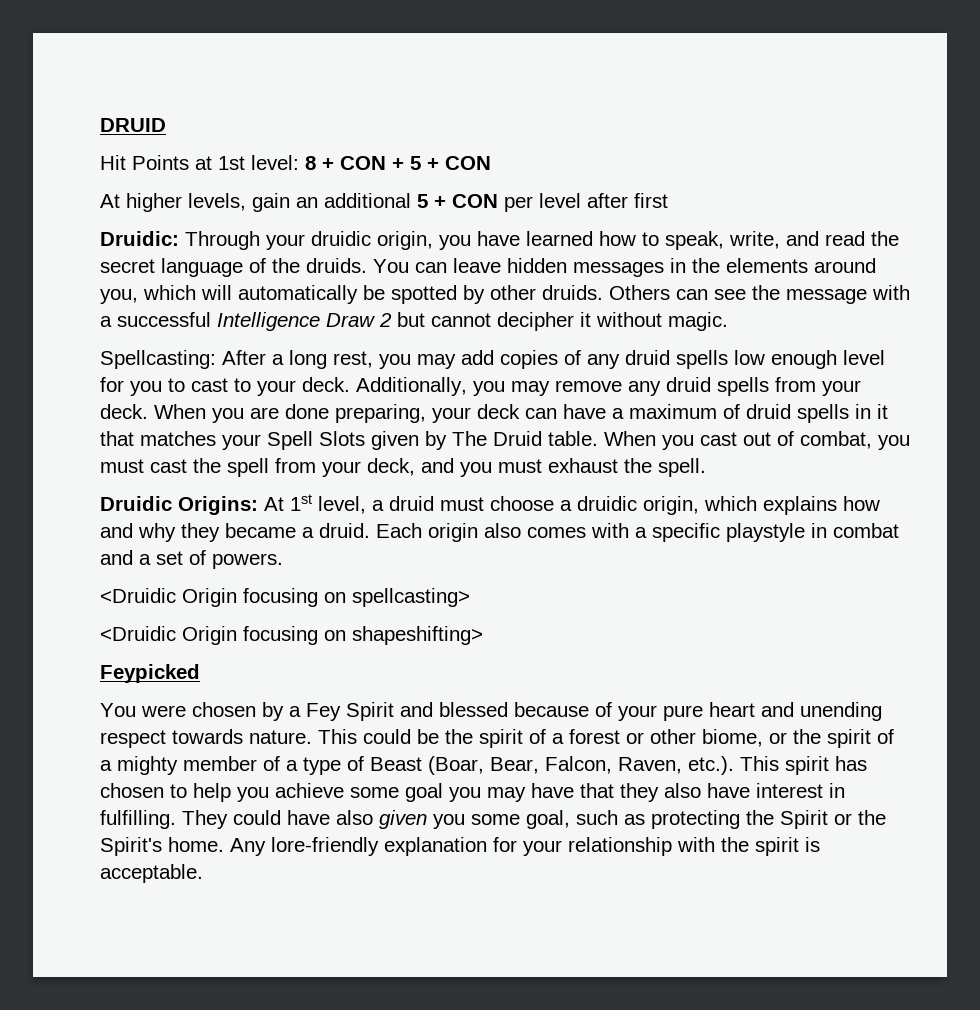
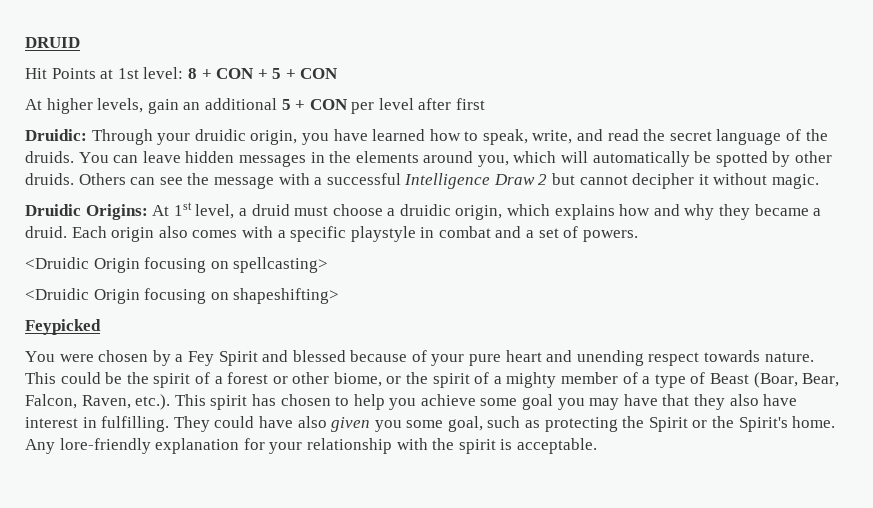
[100,350,885,369] [100,377,861,396] [100,404,888,423] [100,431,910,450] [100,458,706,477] // Spellcasting: After a long rest, you may add copies of any druid spells low enough level for you to cast to your deck. Additionally, you may remove any druid spells from your deck. When you are done preparing, your deck can have a maximum of druid spells in it that matches your Spell Slots given by The Druid table. When you cast out of combat, you must cast the spell from your deck, and you must exhaust the spell. -> (820, 181) none

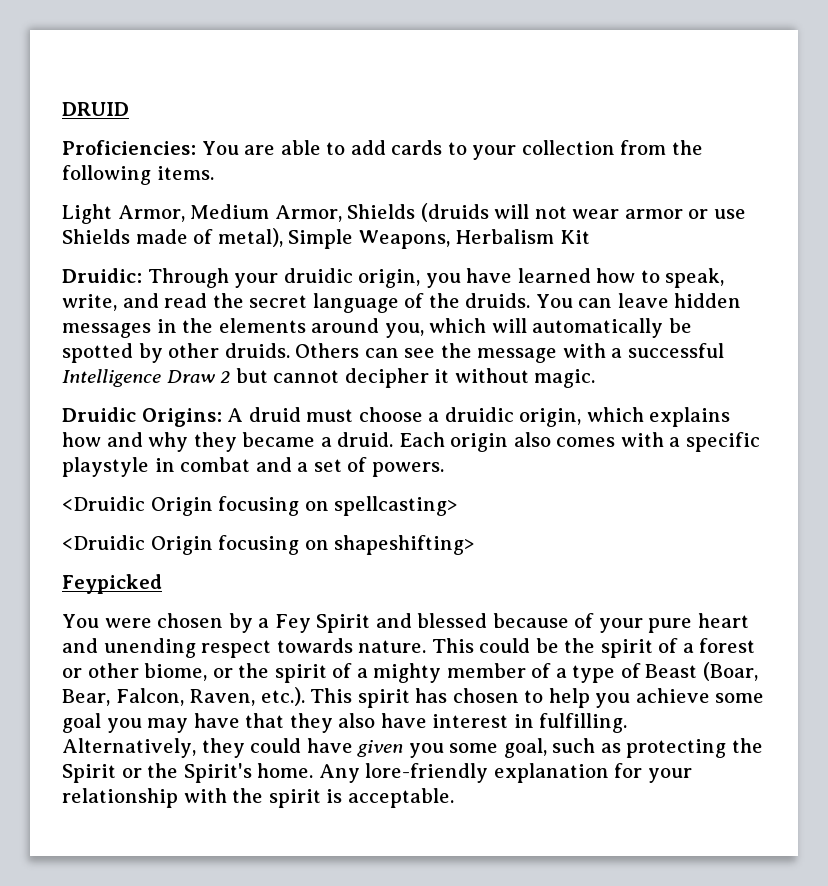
[25,67,339,79] [25,98,486,114] Hit Points at 1st level: 8 + CON + 5 + CON // At higher levels, gain an additional 5 + CON per level after first -> [62,140,703,160] [62,165,214,185] [62,203,746,224] [62,228,590,249] Proficiencies: You are able to add cards to your collection from the following items. // Light Armor, Medium Armor, Shields (druids will not wear armor or use Shields made of metal), Simple Weapons, Herbalism Kit
[152,202,247,219] At 1st level, a -> [227,408,244,422] A
[173,416,210,432] They -> [62,738,245,758] Alternatively, they
[297,416,327,428] also -> (353, 745) none

